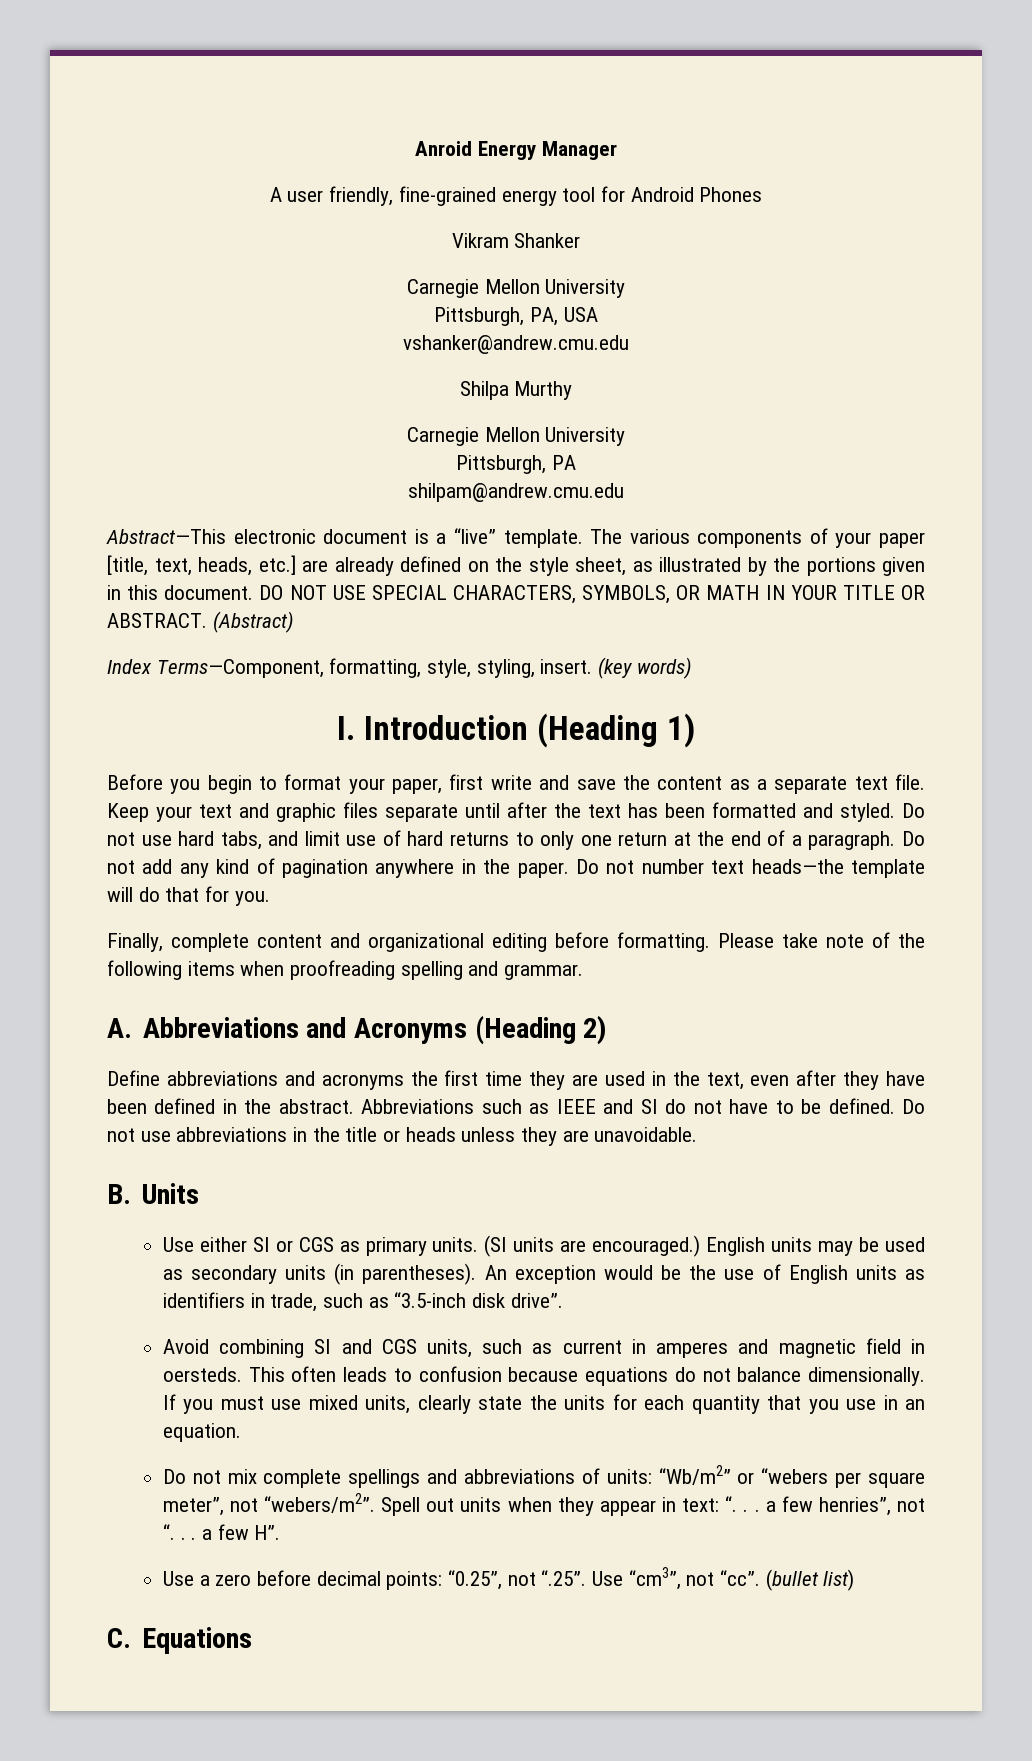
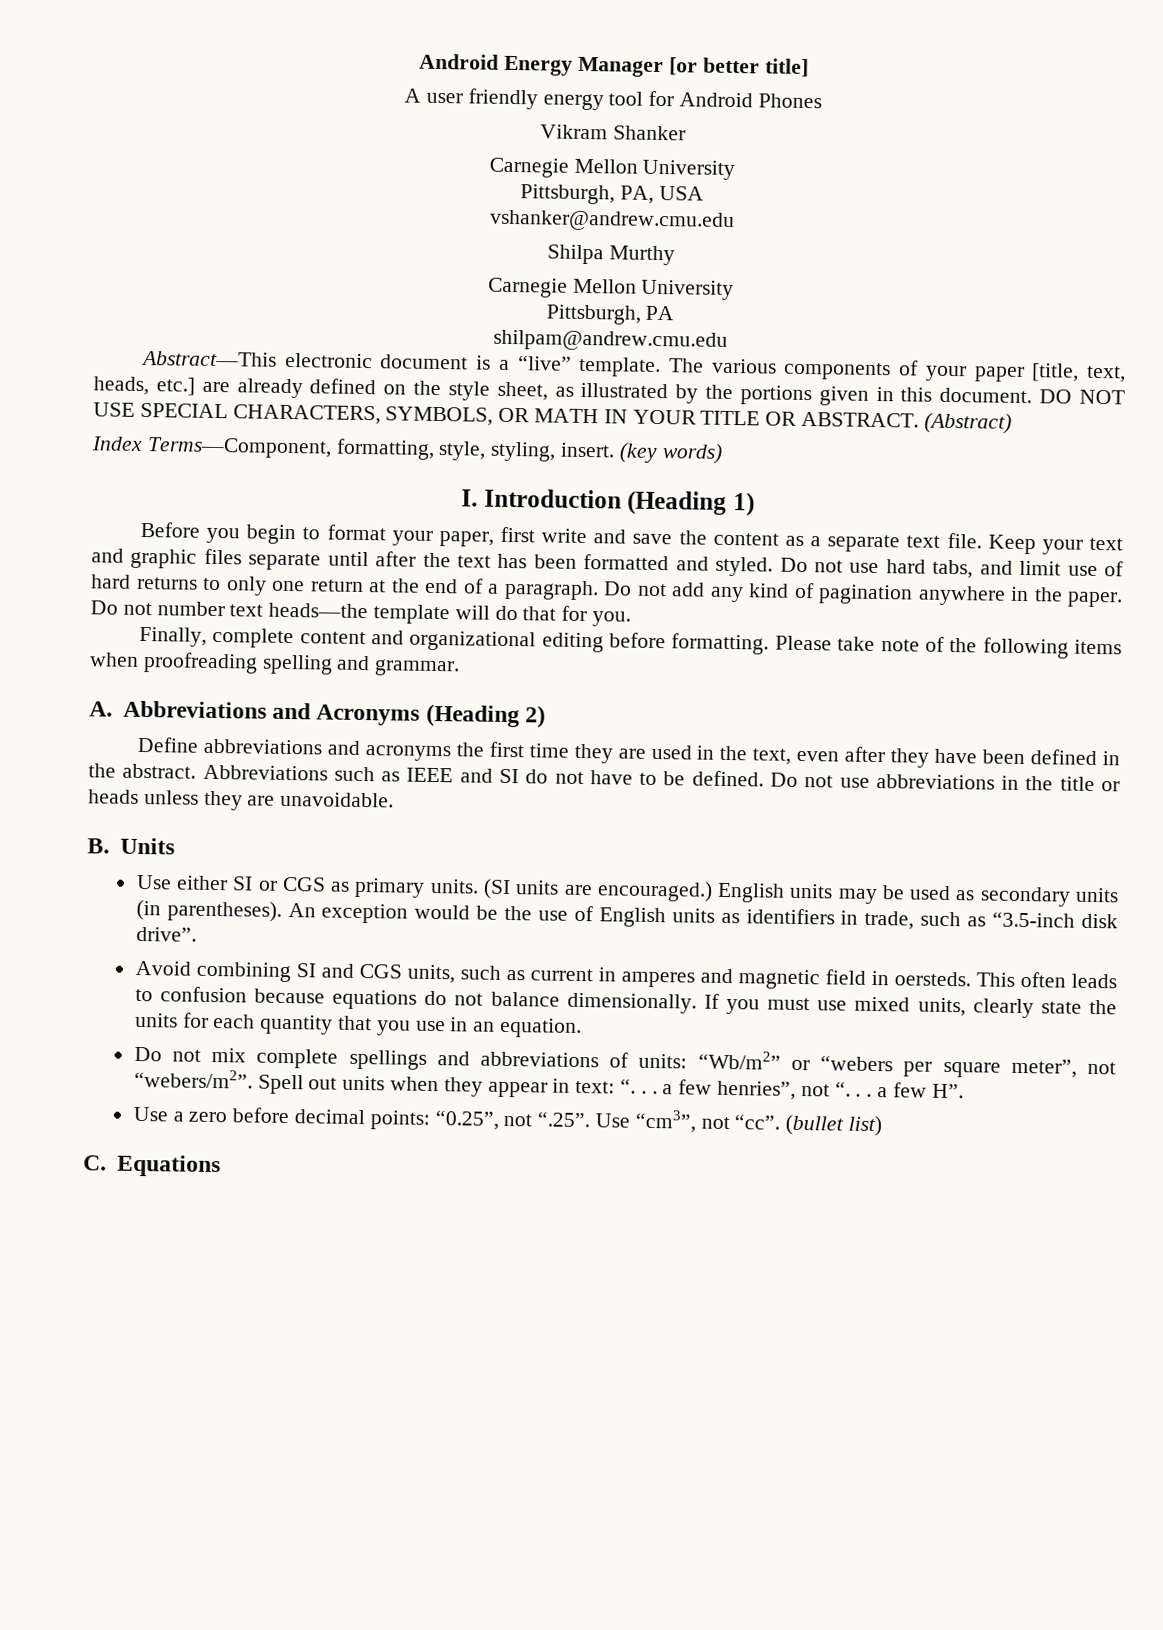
[415,141,473,156] Anroid -> [419,53,500,70] Android
(617, 150) none -> [668,57,809,78] [or better title]
[329,186,496,206] friendly, fine-grained -> [467,88,538,110] friendly

